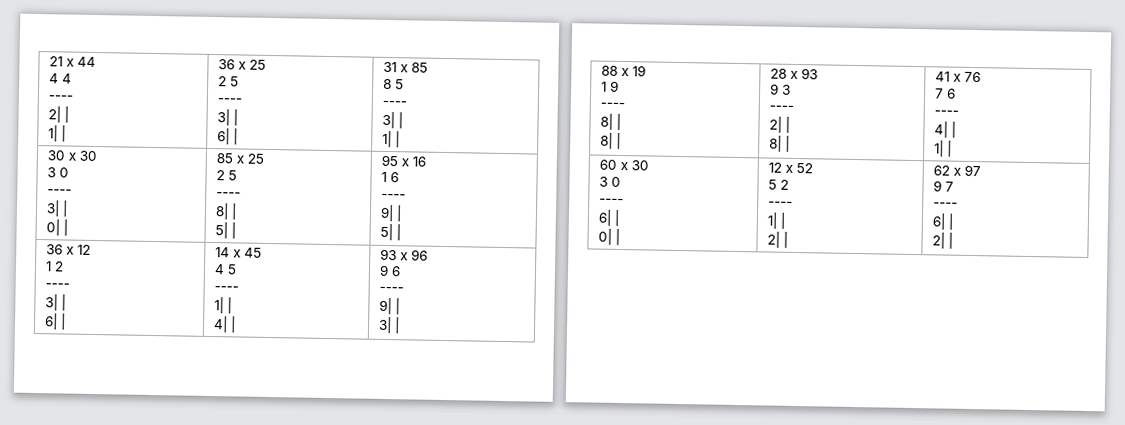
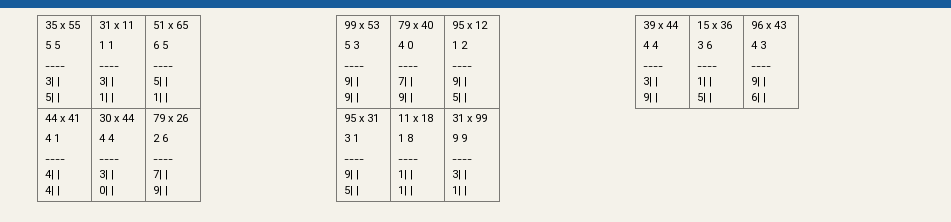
[48,56,96,67] [48,73,72,84] [47,95,73,101] [47,106,69,124] [47,125,66,143] [217,59,266,70] [217,76,239,87] [216,98,242,104] [216,109,238,127] [216,128,238,146] [382,61,428,73] [382,78,404,90] 21 x 44 // 4 4 // ---- // 2| | // 1| | | 36 x 25 // 2 5 // ---- // 3| | // 6| | | 31 x 85 // 8 5 -> [45,21,81,29] [45,41,61,49] [45,66,66,69] [45,77,61,87] [45,93,61,103] [99,21,135,29] [99,41,115,49] [99,66,120,69] [99,77,115,87] [99,93,115,103] [153,21,189,29] [153,41,169,49] [153,66,174,69] [153,77,169,87] [153,93,169,103] [45,114,81,122] [45,134,61,142] [45,159,66,162] [45,170,61,180] [45,186,61,196] [99,114,136,122] [99,134,116,142] [99,159,120,162] [99,170,115,180] [99,186,115,196] [153,114,189,122] [153,134,169,142] [153,159,174,162] [153,170,169,180] [153,186,169,196] [344,21,380,29] [344,41,360,49] [344,66,365,69] [344,77,360,87] [344,93,360,103] [398,21,434,29] [398,41,414,49] [398,66,419,69] [398,77,414,87] [398,93,414,103] [452,21,489,29] [452,41,469,49] [452,66,473,69] [452,77,468,87] [452,93,468,103] [344,114,380,122] [344,134,360,142] [344,159,365,162] [344,170,360,180] [344,186,360,196] [398,114,434,122] [398,134,414,142] [398,159,419,162] [398,170,414,180] [398,186,414,196] [452,114,488,122] [452,134,468,142] 35 x 55 // 5 5 // ---- // 3| | // 5| | | 31 x 11 // 1 1 // ---- // 3| | // 1| | | 51 x 65 // 6 5 // ---- // 5| | // 1| | // 44 x 41 // 4 1 // ---- // 4| | // 4| | | 30 x 44 // 4 4 // ---- // 3| | // 0| | | 79 x 26 // 2 6 // ---- // 7| | // 9| | // 99 x 53 // 5 3 // ---- // 9| | // 9| | | 79 x 40 // 4 0 // ---- // 7| | // 9| | | 95 x 12 // 1 2 // ---- // 9| | // 5| | // 95 x 31 // 3 1 // ---- // 9| | // 5| | | 11 x 18 // 1 8 // ---- // 1| | // 1| | | 31 x 99 // 9 9
[46,150,97,162] [46,167,69,178] [46,189,72,195] [45,200,68,218] [45,219,68,237] [215,153,264,164] [215,170,237,181] [215,192,241,198] [214,203,237,221] [214,222,236,240] [380,154,426,167] [380,171,399,183] [380,193,406,200] [379,204,402,223] [379,223,401,242] [45,244,91,255] [44,261,64,272] [44,283,70,289] [44,294,66,312] [43,313,66,331] [214,247,262,258] [213,264,237,275] [213,286,239,292] [213,297,232,315] [212,316,236,334] [379,248,428,261] [378,264,401,277] [378,286,404,293] [378,297,400,316] [377,316,400,335] [600,65,646,77] [600,80,619,92] [599,102,625,109] [599,113,621,131] [599,132,621,150] [769,68,818,80] [769,83,791,95] [768,105,794,111] [768,116,790,134] [768,135,790,153] [934,71,981,83] [934,88,956,99] [933,110,959,116] [933,121,956,139] [932,140,952,158] [598,159,649,171] [598,176,621,187] [598,198,624,205] [597,209,620,227] [597,228,620,246] [767,162,813,174] [767,179,789,190] [767,201,793,207] [766,212,786,230] [766,231,788,249] [932,164,981,177] [932,180,954,192] [932,202,958,208] [931,213,954,231] [931,232,945,250] 30 x 30 // 3 0 // ---- // 3| | // 0| | | 85 x 25 // 2 5 // ---- // 8| | // 5| | | 95 x 16 // 1 6 // ---- // 9| | // 5| | // 36 x 12 // 1 2 // ---- // 3| | // 6| | | 14 x 45 // 4 5 // ---- // 1| | // 4| | | 93 x 96 // 9 6 // ---- // 9| | // 3| | // 88 x 19 // 1 9 // ---- // 8| | // 8| | | 28 x 93 // 9 3 // ---- // 2| | // 8| | | 41 x 76 // 7 6 // ---- // 4| | // 1| | // 60 x 30 // 3 0 // ---- // 6| | // 0| | | 12 x 52 // 5 2 // ---- // 1| | // 2| | | 62 x 97 // 9 7 // ---- // 6| | // 2| -> [643,21,680,29] [643,41,660,49] [643,66,664,69] [643,77,659,87] [643,93,659,103] [697,21,733,29] [697,41,713,49] [697,66,718,69] [697,77,713,87] [697,93,713,103] [751,21,787,29] [751,41,767,49] [751,66,772,69] [751,77,767,87] [751,93,761,103] 39 x 44 // 4 4 // ---- // 3| | // 9| | | 15 x 36 // 3 6 // ---- // 1| | // 5| | | 96 x 43 // 4 3 // ---- // 9| | // 6|

